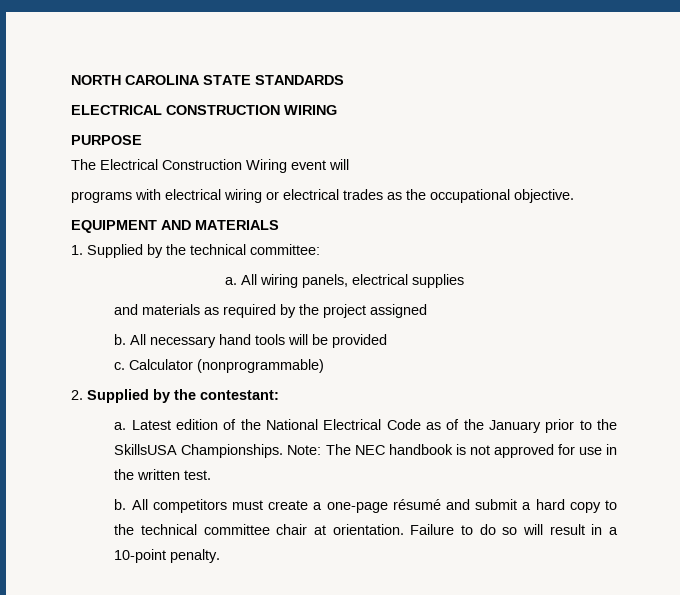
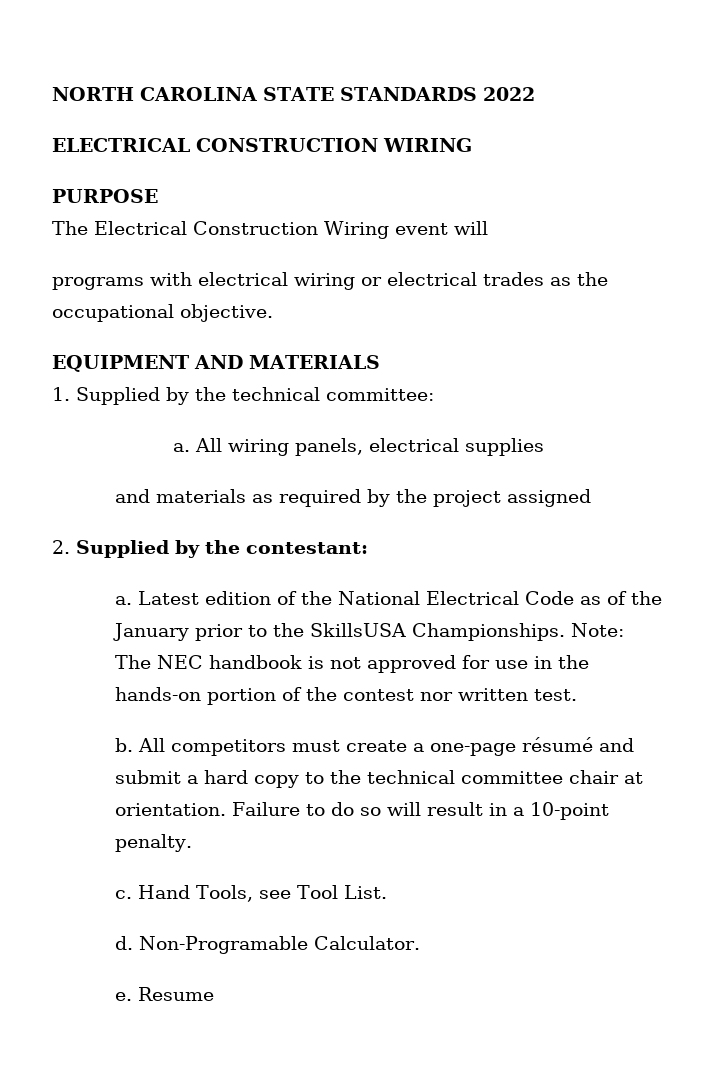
(344, 80) none -> [482,87,535,101] 2022
[114,334,388,348] [114,359,325,373] // b. All necessary hand tools will be provided // c. Calculator (nonprogrammable) -> (592, 498) none
(135, 474) none -> [115,687,454,705] hands-on portion of the contest nor
(221, 556) none -> [115,885,388,902] [115,936,421,954] [115,987,215,1001] // c. Hand Tools, see Tool List. // d. Non-Programable Calculator. // e. Resume

